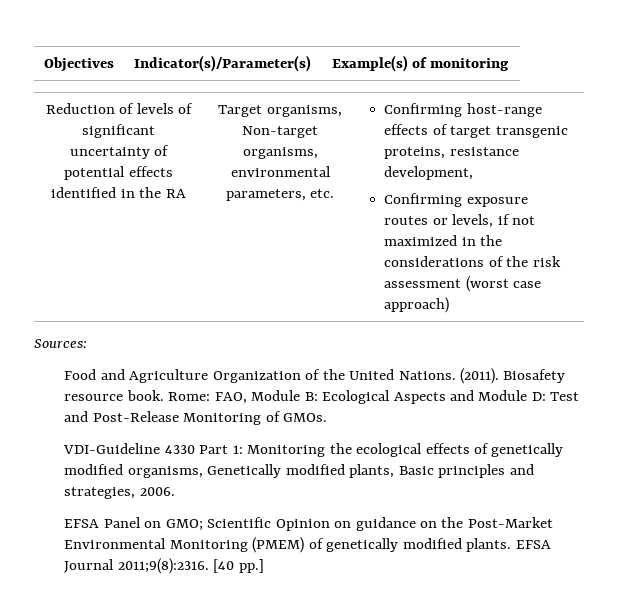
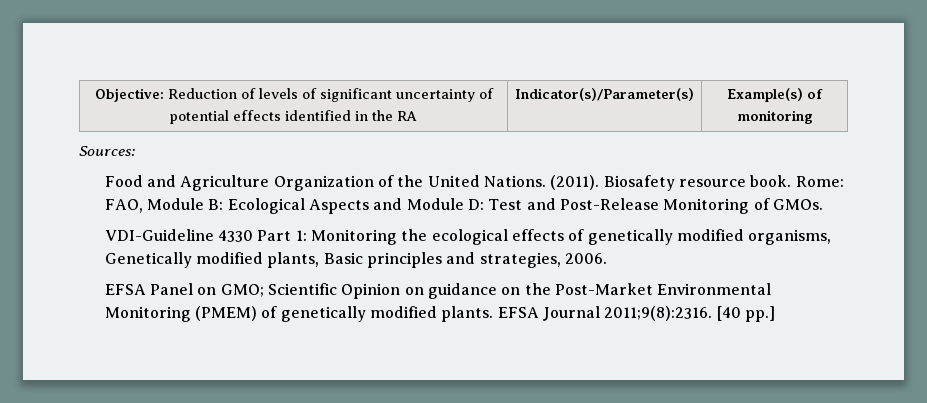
[44,57,114,72] [133,55,311,72] [331,55,510,72] Objectives | Indicator(s)/Parameter(s) | Example(s) of monitoring // -> [94,88,164,102] Objective:
[218,105,342,117] [242,126,318,138] [242,147,318,159] [230,166,331,177] [225,189,335,201] [384,103,542,117] [384,124,568,138] [384,147,519,159] [384,166,474,180] [384,193,528,207] [384,214,536,228] [384,235,503,246] [384,256,561,267] [384,276,542,292] [384,297,450,313] Target organisms, Non-target organisms, environmental parameters, etc. | Confirming host-range effects of target transgenic proteins, resistance development, // Confirming exposure routes or levels, if not maximized in the considerations of the risk assessment (worst case approach) -> [515,88,694,101] [727,88,823,102] [736,110,813,124] Indicator(s)/Parameter(s) | Example(s) of monitoring

